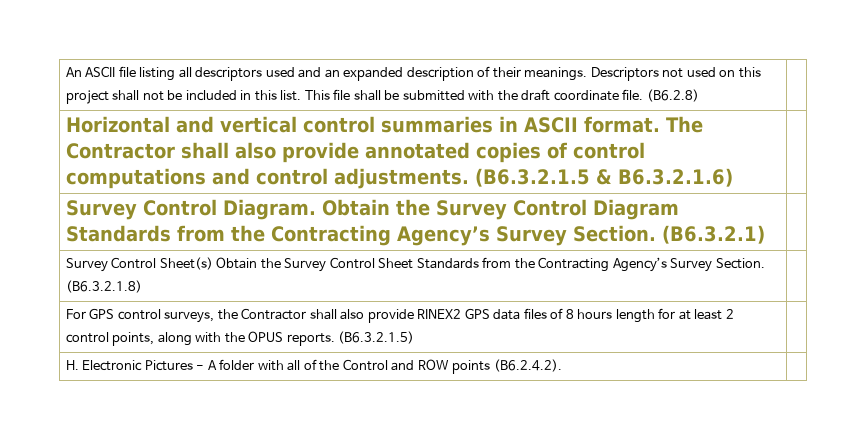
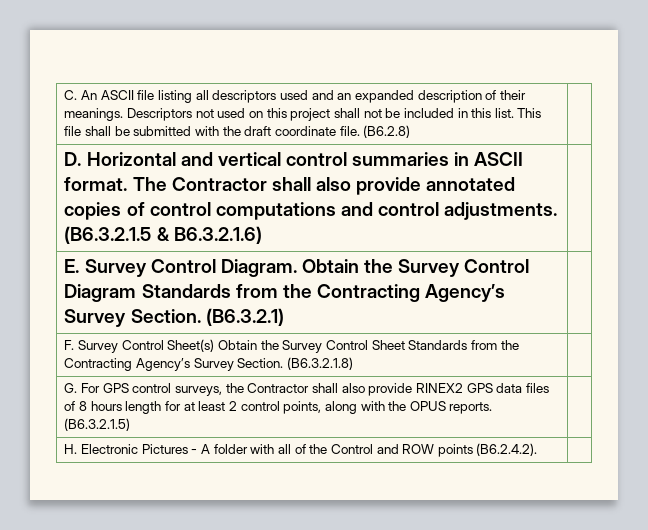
(65, 72) none -> [64,90,78,100] C.
(699, 95) none -> [64,152,82,166] D.
(733, 177) none -> [64,259,80,273] E.
(765, 234) none -> [64,340,75,350] F.
(142, 286) none -> [64,383,78,393] G.

